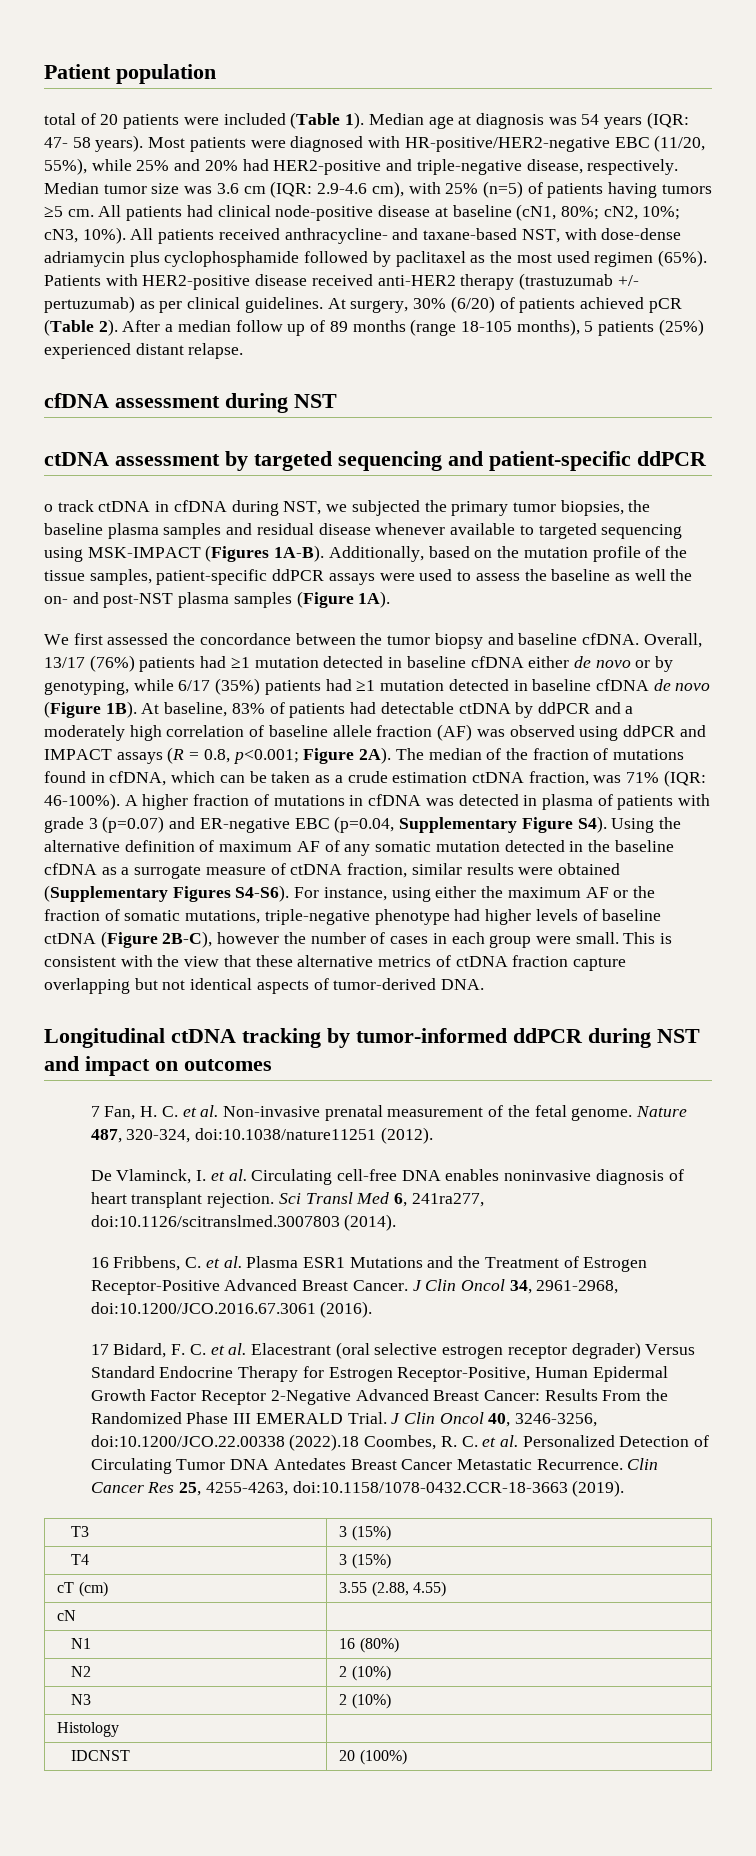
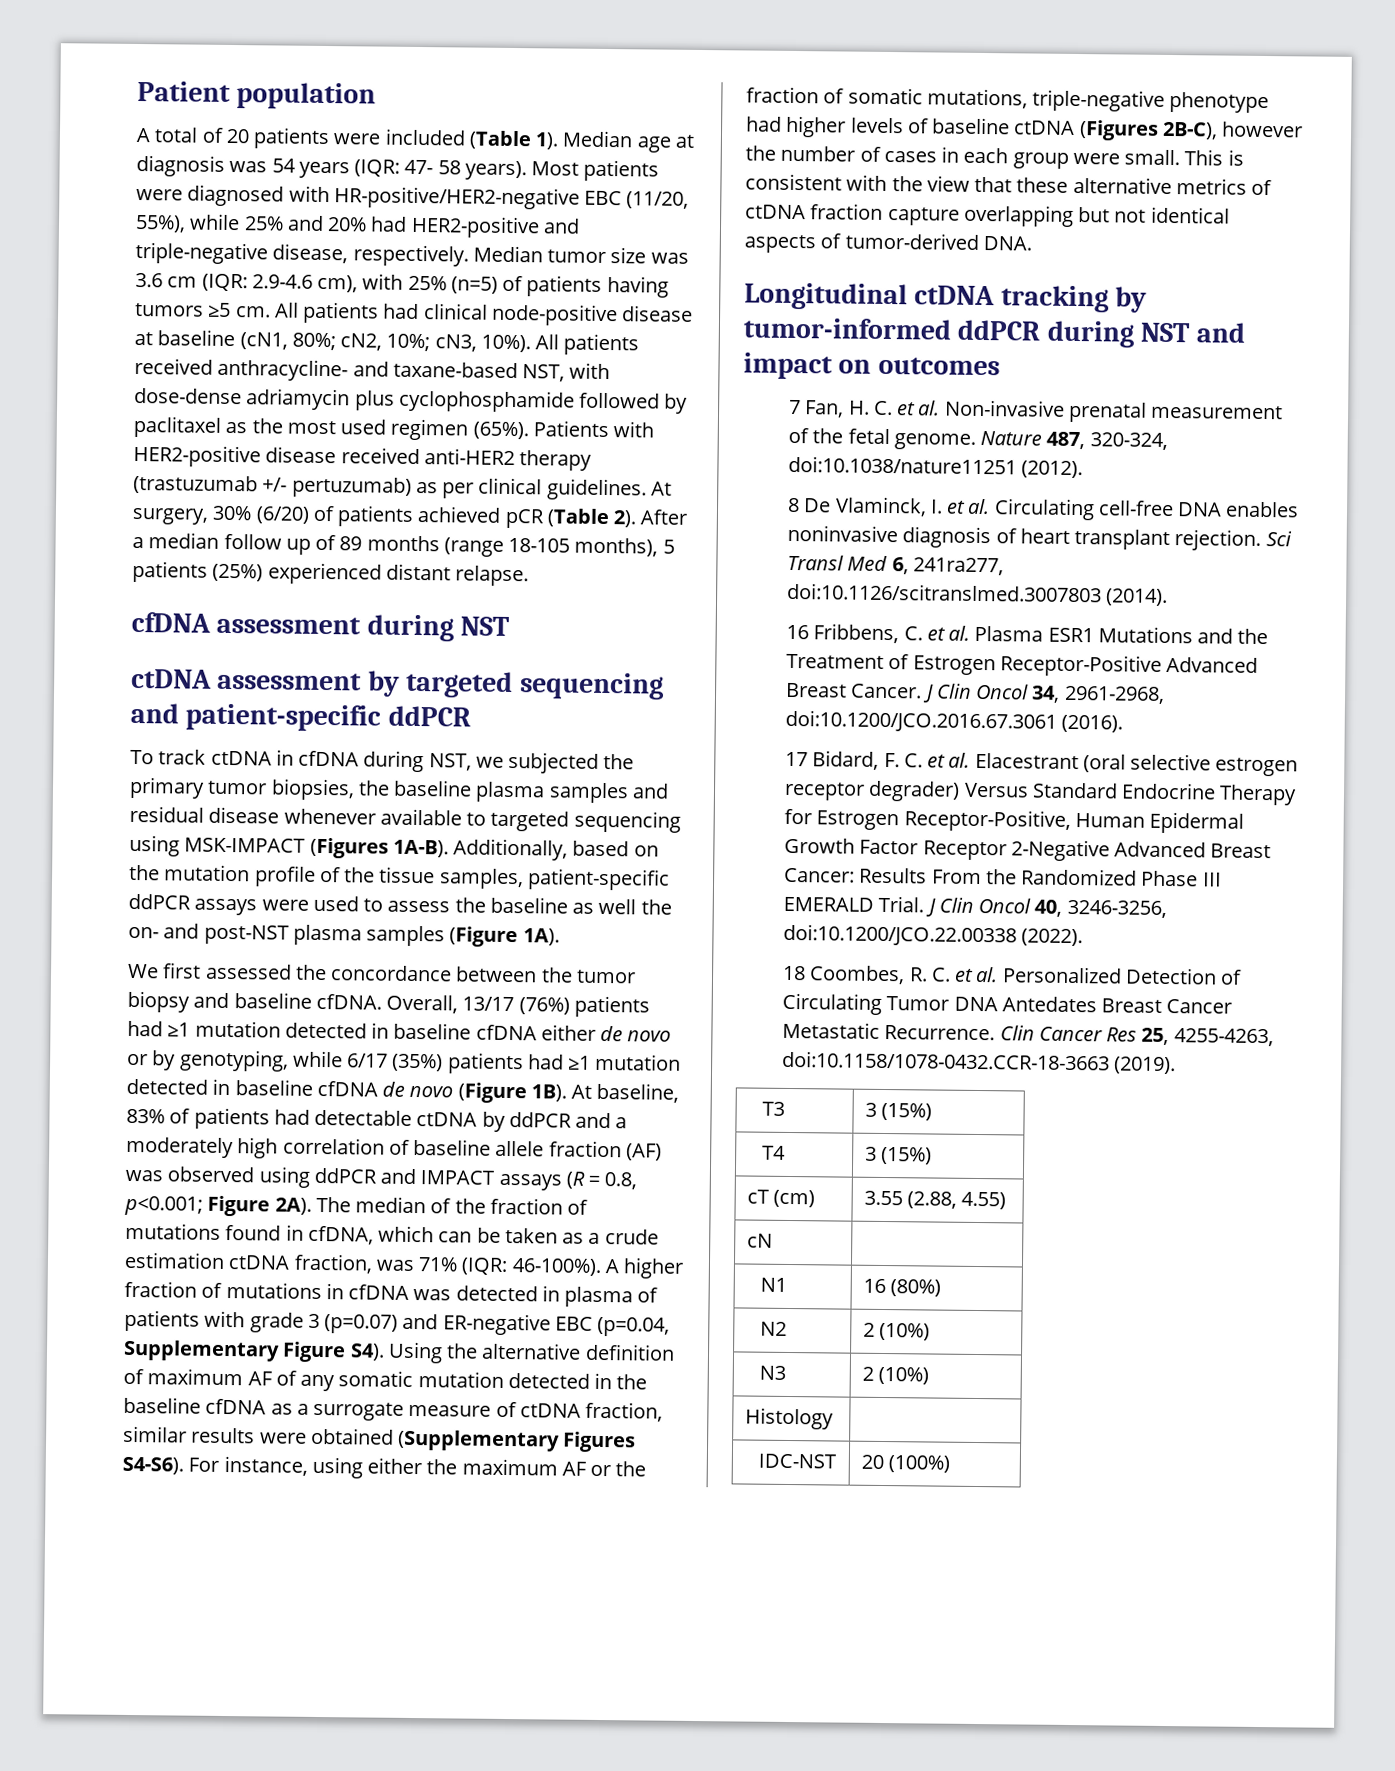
(216, 74) none -> [136,127,151,143] A
[44,504,53,512] o -> [130,749,154,765] To
[100,931,158,948] (Figure -> [1078,120,1159,141] (Figures
(433, 1135) none -> [787,497,801,513] 8
[289,1434,360,1451] (2022).18 -> [1021,928,1084,947] [782,965,807,981] (2022). // 18
[71,1750,131,1761] IDCNST -> [757,1453,836,1469] IDC-NST

